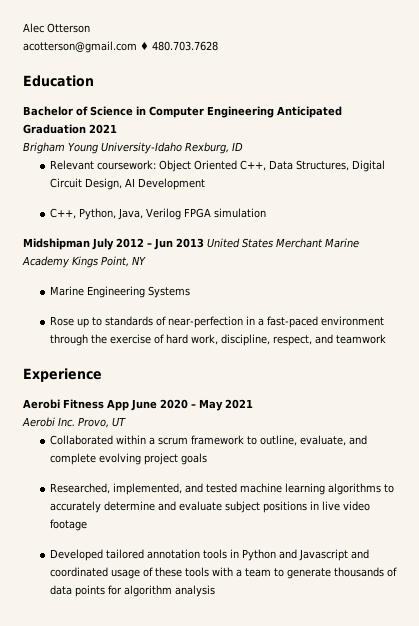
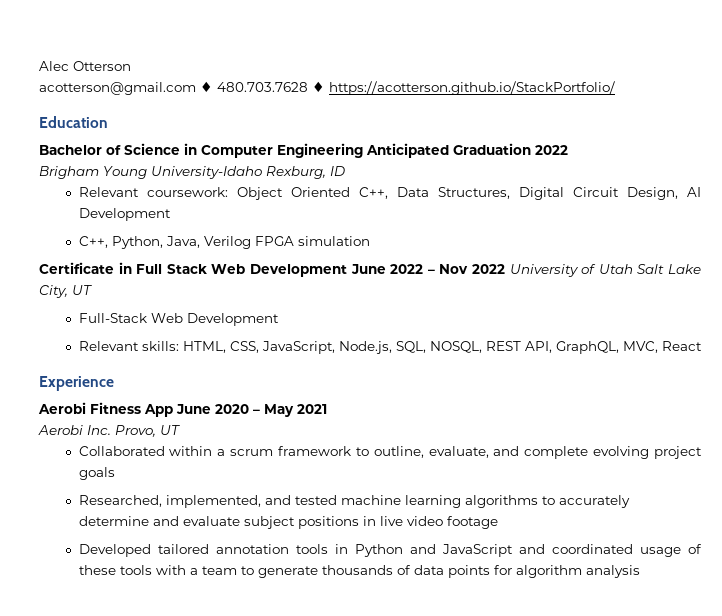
(218, 46) none -> [312,81,615,95] ♦ https://acotterson.github.io/StackPortfolio/
[89,124,117,134] 2021 -> [535,145,568,155] 2022
[23,238,359,250] [22,256,146,268] [50,286,191,298] [50,316,385,328] [50,334,387,346] Midshipman July 2012 – Jun 2013 United States Merchant Marine Academy Kings Point, NY // Marine Engineering Systems // Rose up to standards of near-perfection in a fast-paced environment through the exercise of hard work, discipline, respect, and teamwork -> [39,262,702,277] [39,285,92,298] [78,313,279,326] [78,341,702,354] Certificate in Full Stack Web Development June 2022 – Nov 2022 University of Utah Salt Lake City, UT // Full-Stack Web Development // Relevant skills: HTML, CSS, JavaScript, Node.js, SQL, NOSQL, REST API, GraphQL, MVC, React
[299,549,349,561] Javascript -> [441,544,513,557] JavaScript

